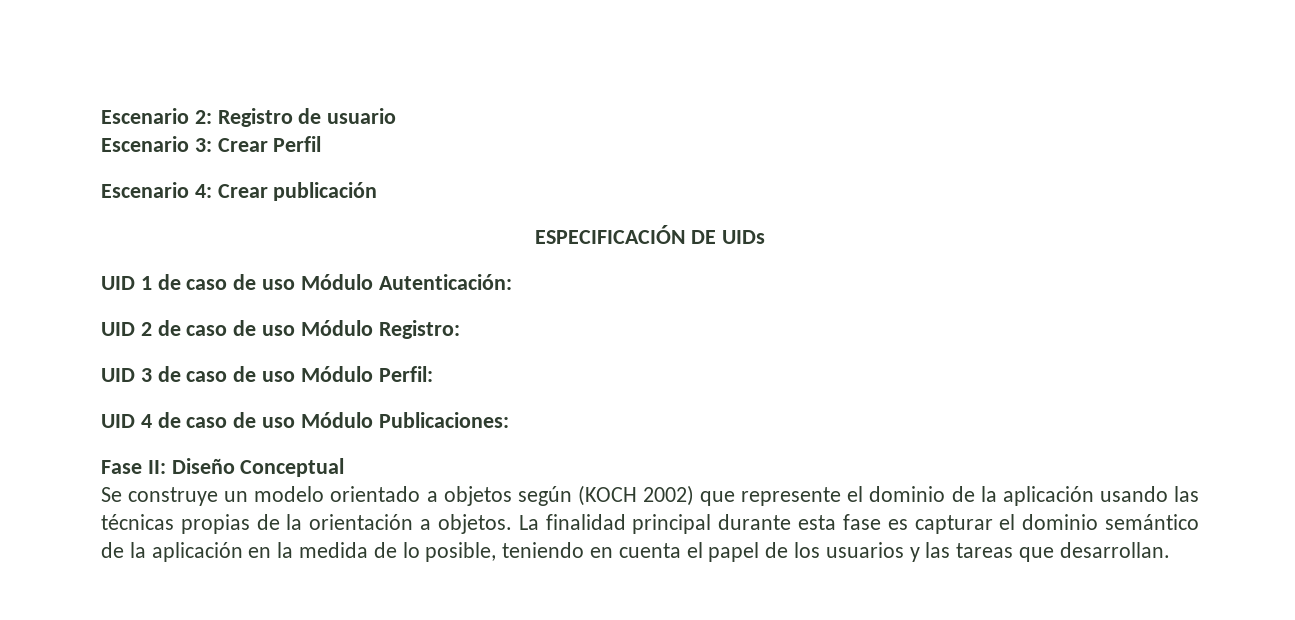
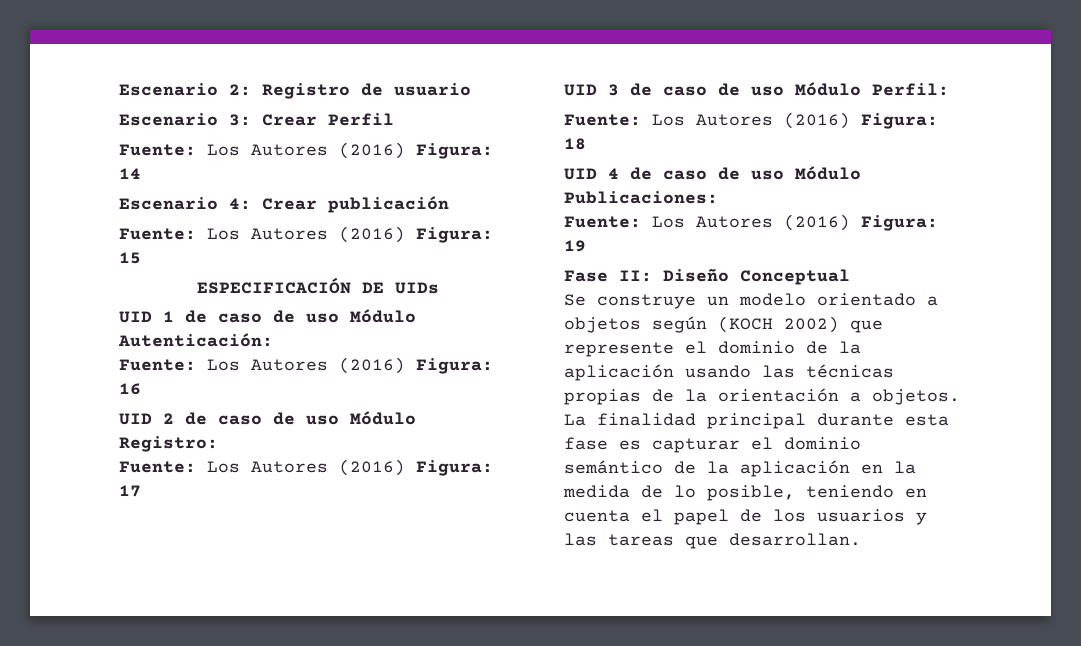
[101,182,378,201] Escenario 4: Crear publicación -> [119,142,493,159] [119,168,141,179] [119,196,449,213] [119,226,493,243] [119,252,141,264] Fuente: Los Autores (2016) Figura: 14 // Escenario 4: Crear publicación // Fuente: Los Autores (2016) Figura: 15
(512, 282) none -> [119,357,493,374] [119,383,141,395] // Fuente: Los Autores (2016) Figura: 16
(460, 329) none -> [119,459,493,476] [119,485,141,497] // Fuente: Los Autores (2016) Figura: 17
(433, 374) none -> [564,112,938,129] [564,138,586,150] // Fuente: Los Autores (2016) Figura: 18
(509, 420) none -> [564,214,938,231] [564,240,586,252] // Fuente: Los Autores (2016) Figura: 19

